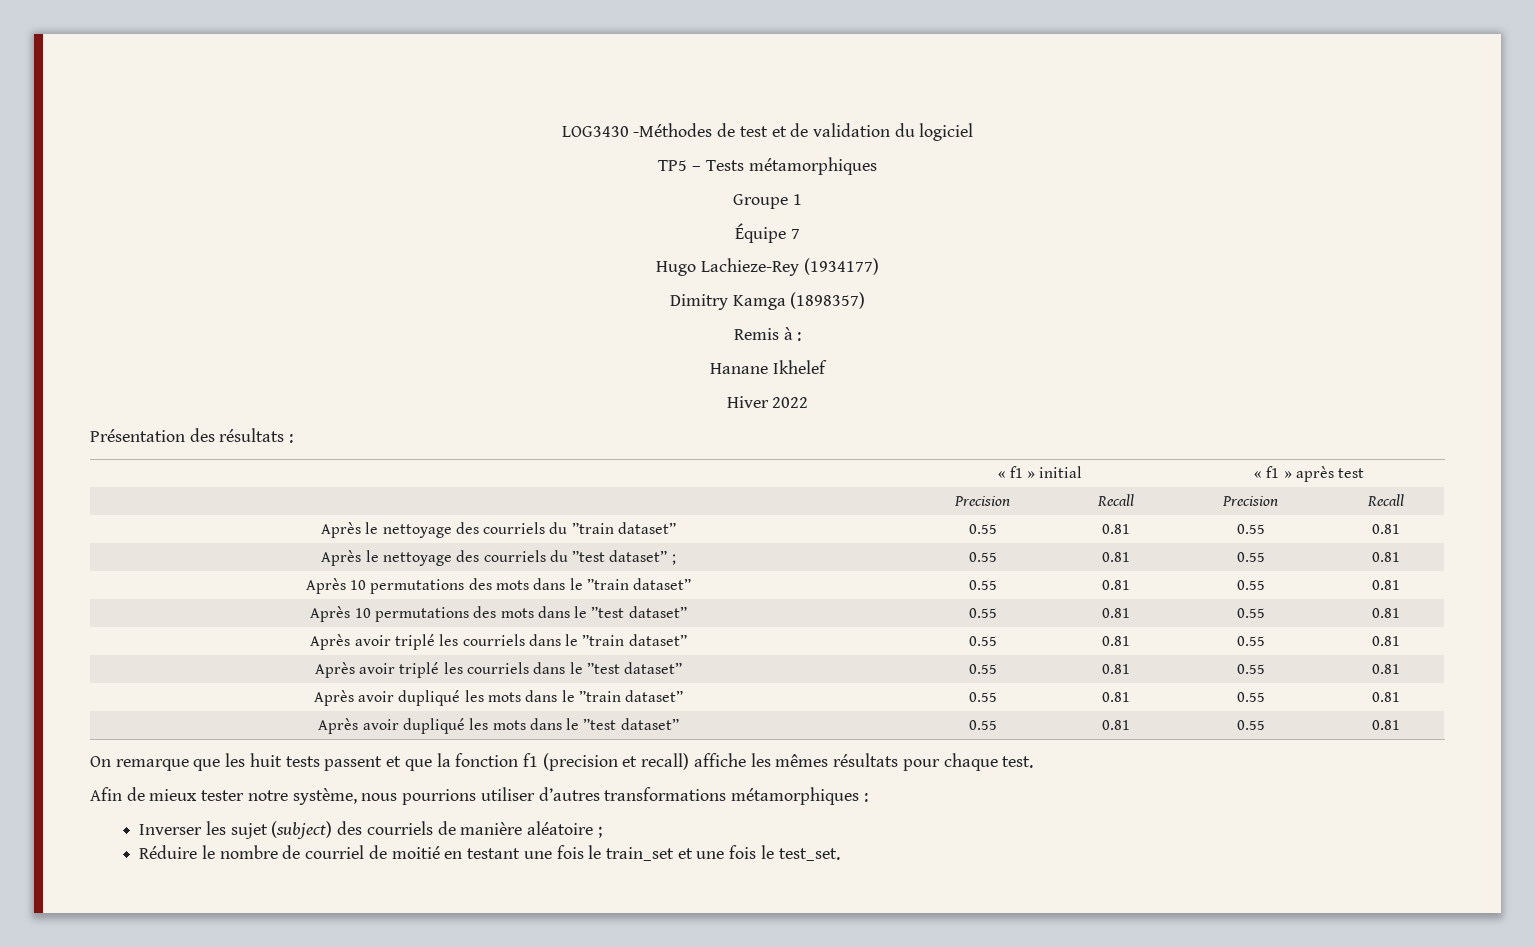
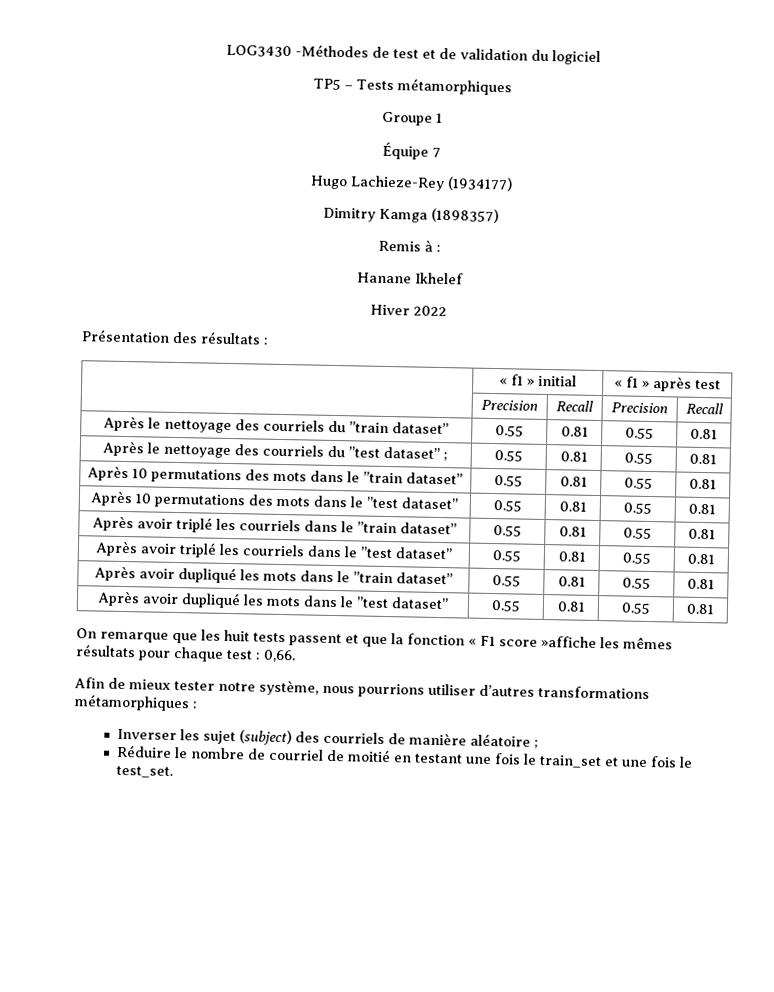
[522,753,746,771] f1 (precision et recall) affiche -> [468,635,597,649] « F1 score »affiche
[1002,756,1034,768] test. -> [226,649,296,663] test : 0,66.

